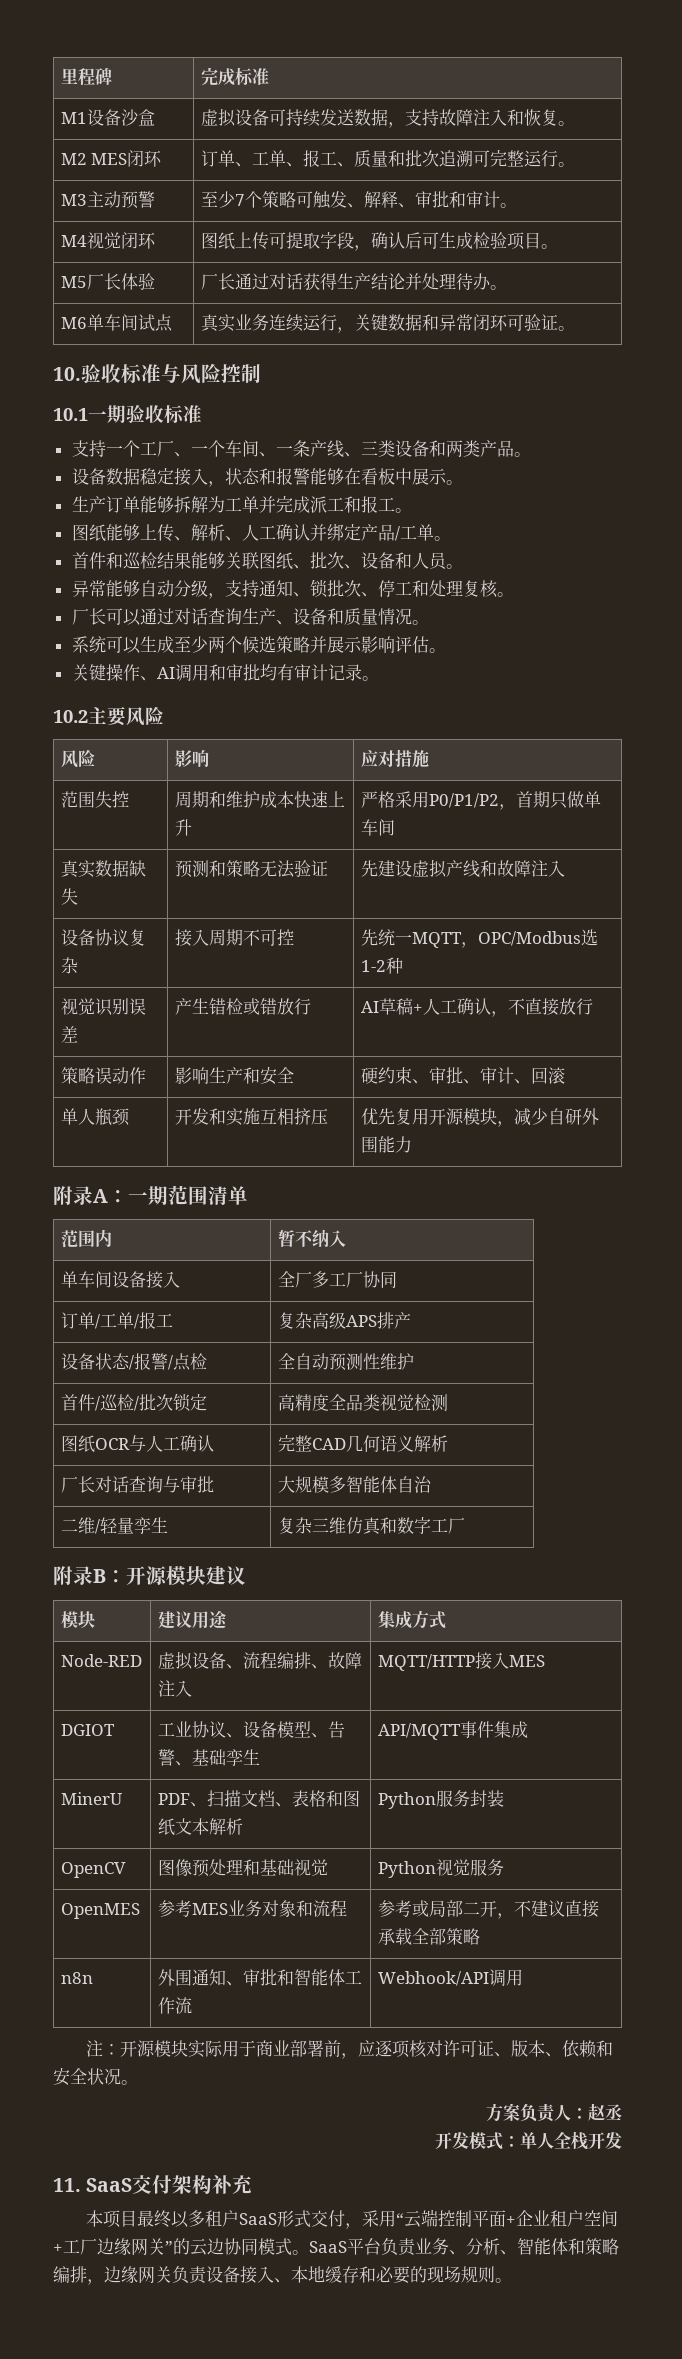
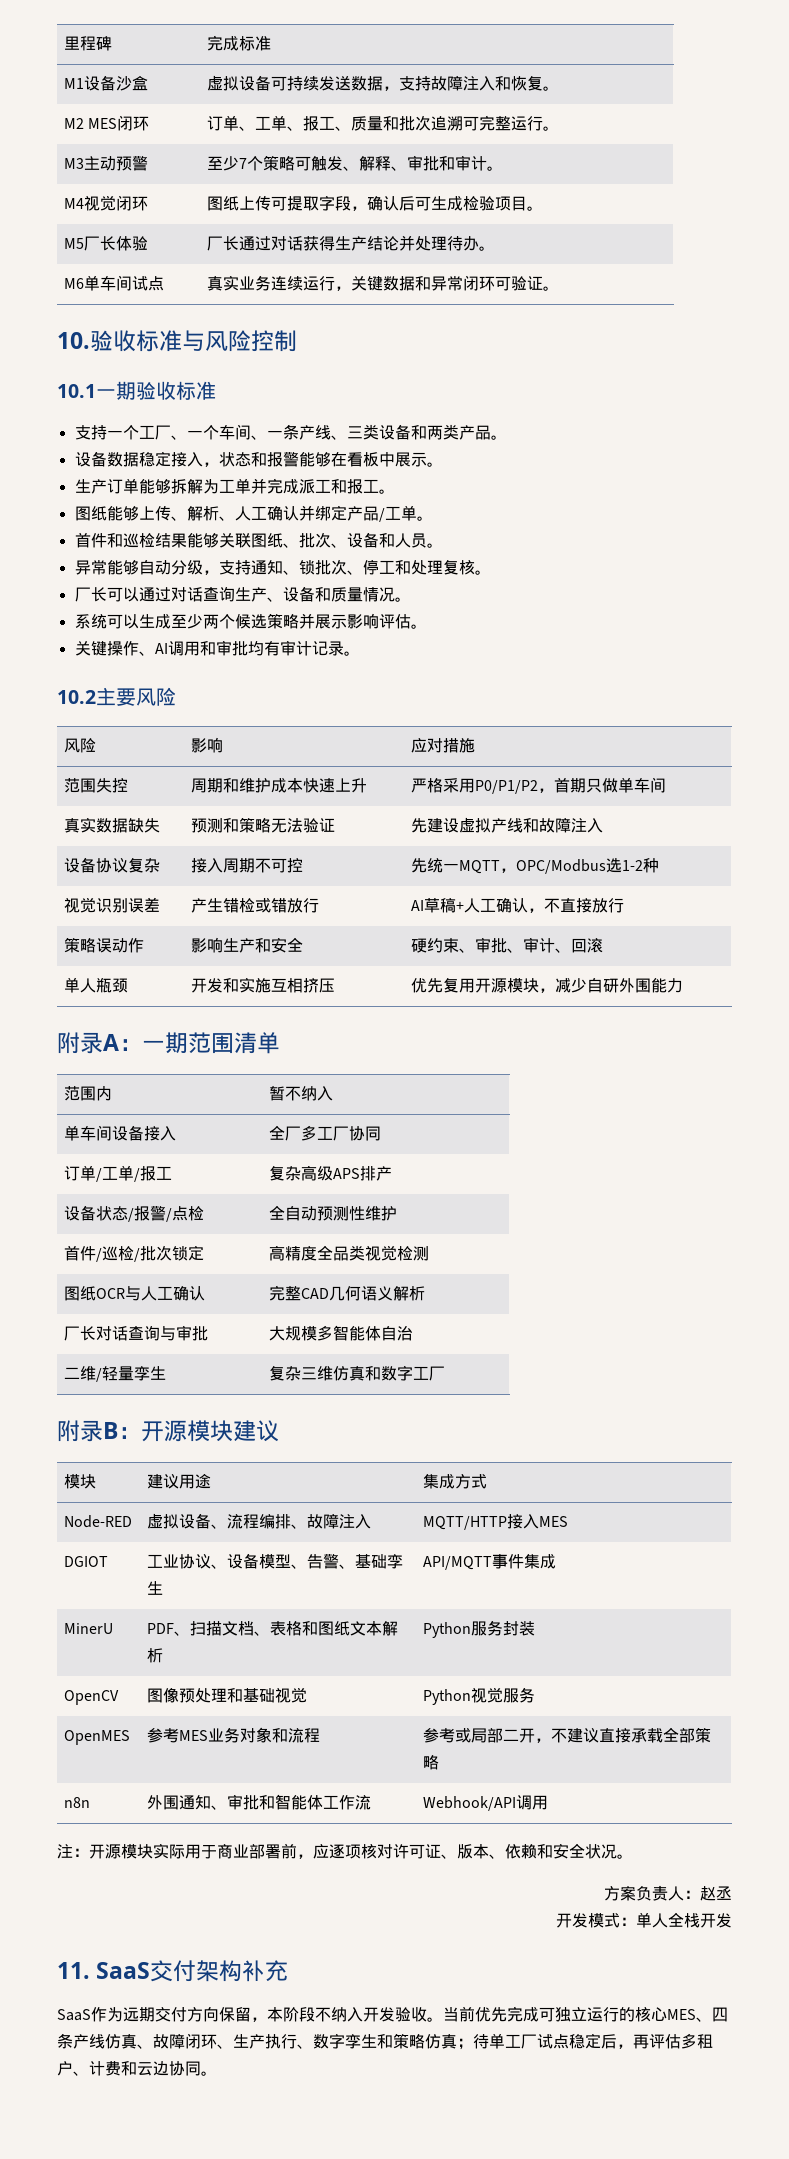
[85,2209,618,2229] [53,2238,619,2256] [53,2266,495,2285] 本项目最终以多租户SaaS形式交付，采用“云端控制平面+企业租户空间+工厂边缘网关”的云边协同模式。SaaS平台负责业务、分析、智能体和策略编排，边缘网关负责设备接入、本地缓存和必要的现场规则 -> [57,2006,728,2022] [57,2033,713,2050] [57,2061,201,2076] SaaS作为远期交付方向保留，本阶段不纳入开发验收。当前优先完成可独立运行的核心MES、四条产线仿真、故障闭环、生产执行、数字孪生和策略仿真；待单工厂试点稳定后，再评估多租户、计费和云边协同

